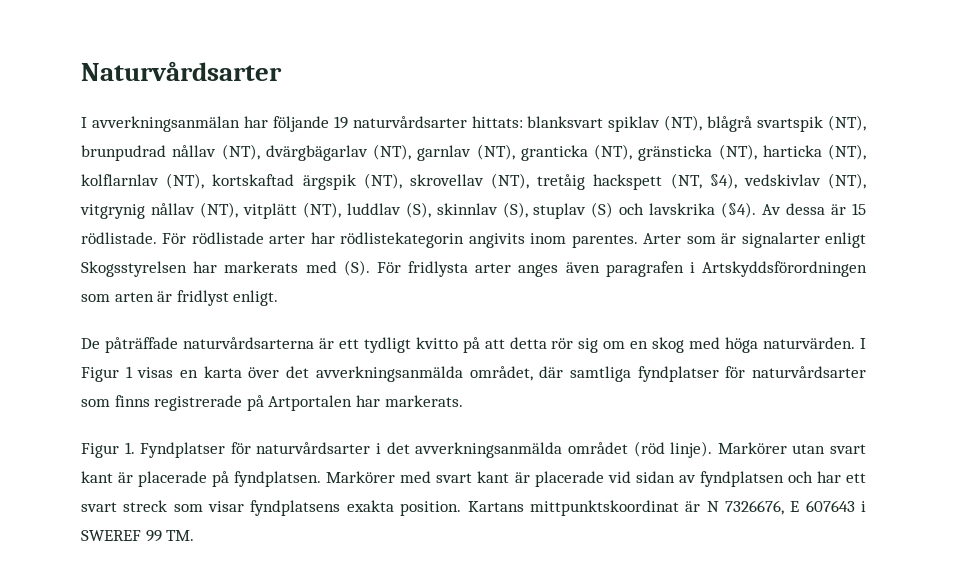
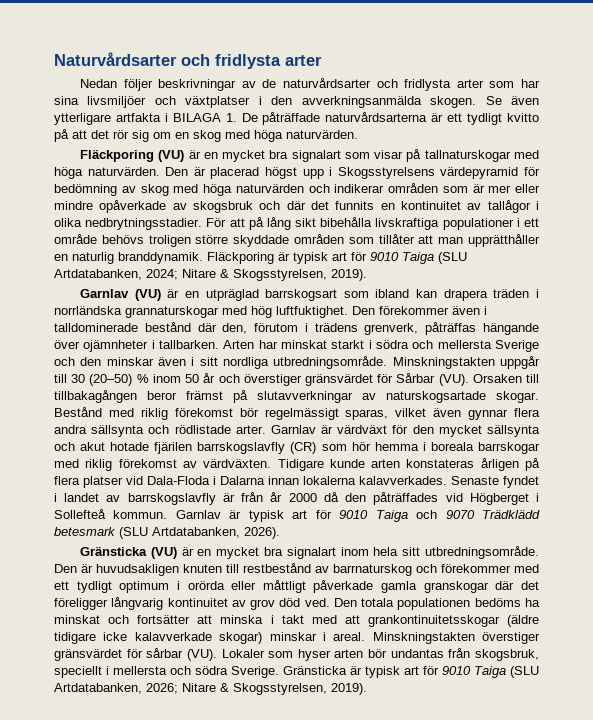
[81,115,866,132] [81,144,866,161] [81,173,866,190] [80,202,866,219] [81,232,866,248] [81,260,867,277] [81,290,279,306] // I avverkningsanmälan har följande 19 naturvårdsarter hittats: blanksvart spiklav (NT), blågrå svartspik (NT), brunpudrad nållav (NT), dvärgbägarlav (NT), garnlav (NT), granticka (NT), gränsticka (NT), harticka (NT), kolflarnlav (NT), kortskaftad ärgspik (NT), skrovellav (NT), tretåig hackspett (NT, §4), vedskivlav (NT), vitgrynig nållav (NT), vitplätt (NT), luddlav (S), skinnlav (S), stuplav (S) och lavskrika (§4). Av dessa är 15 rödlistade. För rödlistade arter har rödlistekategorin angivits inom parentes. Arter som är signalarter enligt Skogsstyrelsen har markerats med (S). För fridlysta arter anges även paragrafen i Artskyddsförordningen som arten är fridlyst enligt. // -> [181,54,322,69] [79,78,540,91] [54,96,540,108] [54,113,237,125] och fridlysta arter // Nedan följer beskrivningar av de naturvårdsarter och fridlysta arter som har sina livsmiljöer och växtplatser i den avverkningsanmälda skogen. Se även ytterligare artfakta i BILAGA 1.
[509,337,547,349] detta -> [91,130,109,139] det
[860,338,867,349] [81,366,867,382] [81,395,463,411] [81,441,866,458] [81,471,866,487] [81,500,867,516] [81,530,195,542] I Figur 1 visas en karta över det avverkningsanmälda området, där samtliga fyndplatser för naturvårdsarter som finns registrerade på Artportalen har markerats. // Figur 1. Fyndplatser för naturvårdsarter i det avverkningsanmälda området (röd linje). Markörer utan svart kant är placerade på fyndplatsen. Markörer med svart kant är placerade vid sidan av fyndplatsen och har ett svart streck som visar fyndplatsens exakta position. Kartans mittpunktskoordinat är N 7326676, E 607643 i SWEREF 99 TM. -> [79,149,539,162] [54,167,540,179] [54,183,540,196] [54,200,539,213] [54,217,539,230] [54,234,540,247] [54,252,467,264] [54,269,367,281] [79,289,540,301] [54,306,487,318] [54,322,539,335] [54,340,539,352] [54,356,540,369] [54,373,539,386] [54,390,539,403] [54,407,540,420] [54,425,540,437] [54,442,540,454] [54,458,540,471] [54,476,539,488] [54,492,539,505] [54,509,540,522] [54,527,280,539] [79,546,539,559] [54,563,539,576] [54,580,539,593] [54,597,540,610] [54,615,539,627] [54,632,540,644] [54,648,539,661] [54,666,539,678] [54,683,367,695] // Fläckporing (VU) är en mycket bra signalart som visar på tallnaturskogar med höga naturvärden. Den är placerad högst upp i Skogsstyrelsens värdepyramid för bedömning av skog med höga naturvärden och indikerar områden som är mer eller mindre opåverkade av skogsbruk och där det funnits en kontinuitet av tallågor i olika nedbrytningsstadier. För att på lång sikt bibehålla livskraftiga populationer i ett område behövs troligen större skyddade områden som tillåter att man upprätthåller en naturlig branddynamik. Fläckporing är typisk art för 9010 Taiga (SLU Artdatabanken, 2024; Nitare & Skogsstyrelsen, 2019). // Garnlav (VU) är en utpräglad barrskogsart som ibland kan drapera träden i norrländska grannaturskogar med hög luftfuktighet. Den förekommer även i talldominerade bestånd där den, förutom i trädens grenverk, påträffas hängande över ojämnheter i tallbarken. Arten har minskat starkt i södra och mellersta Sverige och den minskar även i sitt nordliga utbredningsområde. Minskningstakten uppgår till 30 (20–50) % inom 50 år och överstiger gränsvärdet för Sårbar (VU). Orsaken till tillbakagången beror främst på slutavverkningar av naturskogsartade skogar. Bestånd med riklig förekomst bör regelmässigt sparas, vilket även gynnar flera andra sällsynta och rödlistade arter. Garnlav är värdväxt för den mycket sällsynta och akut hotade fjärilen barrskogslavfly (CR) som hör hemma i boreala barrskogar med riklig förekomst av värdväxten. Tidigare kunde arten konstateras årligen på flera platser vid Dala-Floda i Dalarna innan lokalerna kalavverkades. Senaste fyndet i landet av barrskogslavfly är från år 2000 då den påträffades vid Högberget i Sollefteå kommun. Garnlav är typisk art för 9010 Taiga och 9070 Trädklädd betesmark (SLU Artdatabanken, 2026). // Gränsticka (VU) är en mycket bra signalart inom hela sitt utbredningsområde. Den är huvudsakligen knuten till restbestånd av barrnaturskog och förekommer med ett tydligt optimum i orörda eller måttligt påverkade gamla granskogar där det föreligger långvarig kontinuitet av grov död ved. Den totala populationen bedöms ha minskat och fortsätter att minska i takt med att grankontinuitetsskogar (äldre tidigare icke kalavverkade skogar) minskar i areal. Minskningstakten överstiger gränsvärdet för sårbar (VU). Lokaler som hyser arten bör undantas från skogsbruk, speciellt i mellersta och södra Sverige. Gränsticka är typisk art för 9010 Taiga (SLU Artdatabanken, 2026; Nitare & Skogsstyrelsen, 2019).

